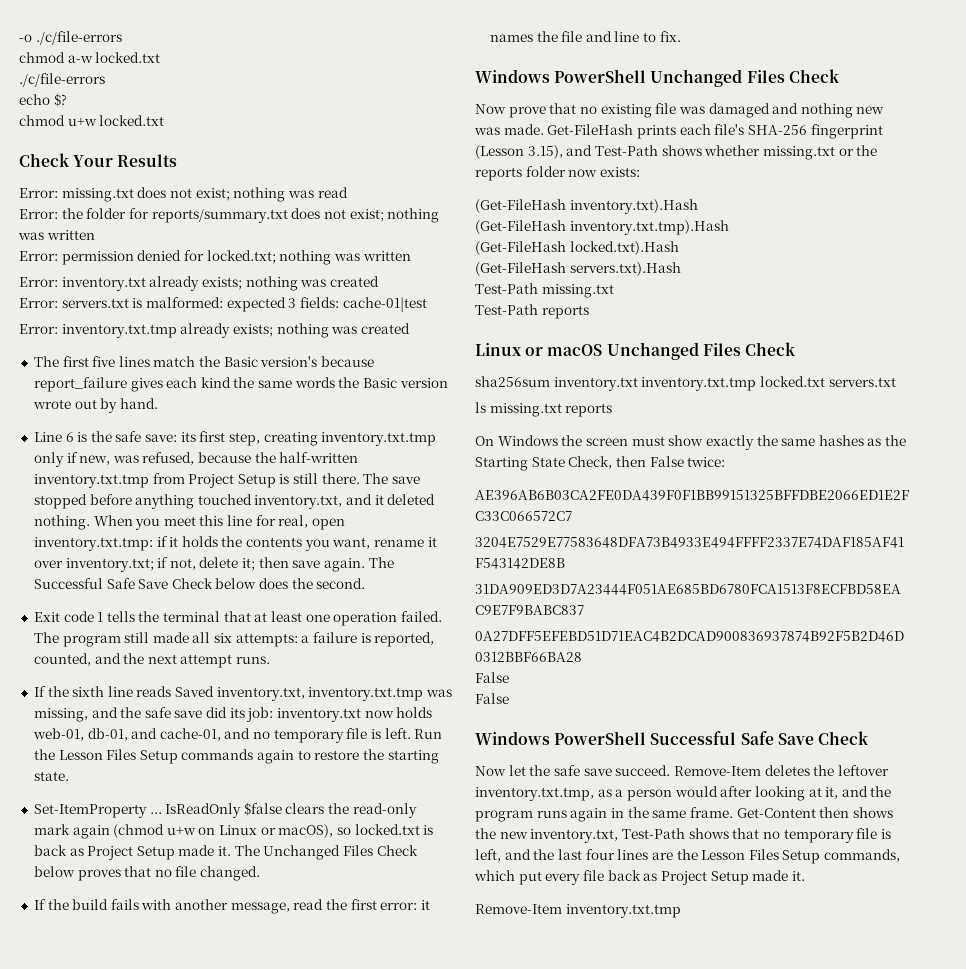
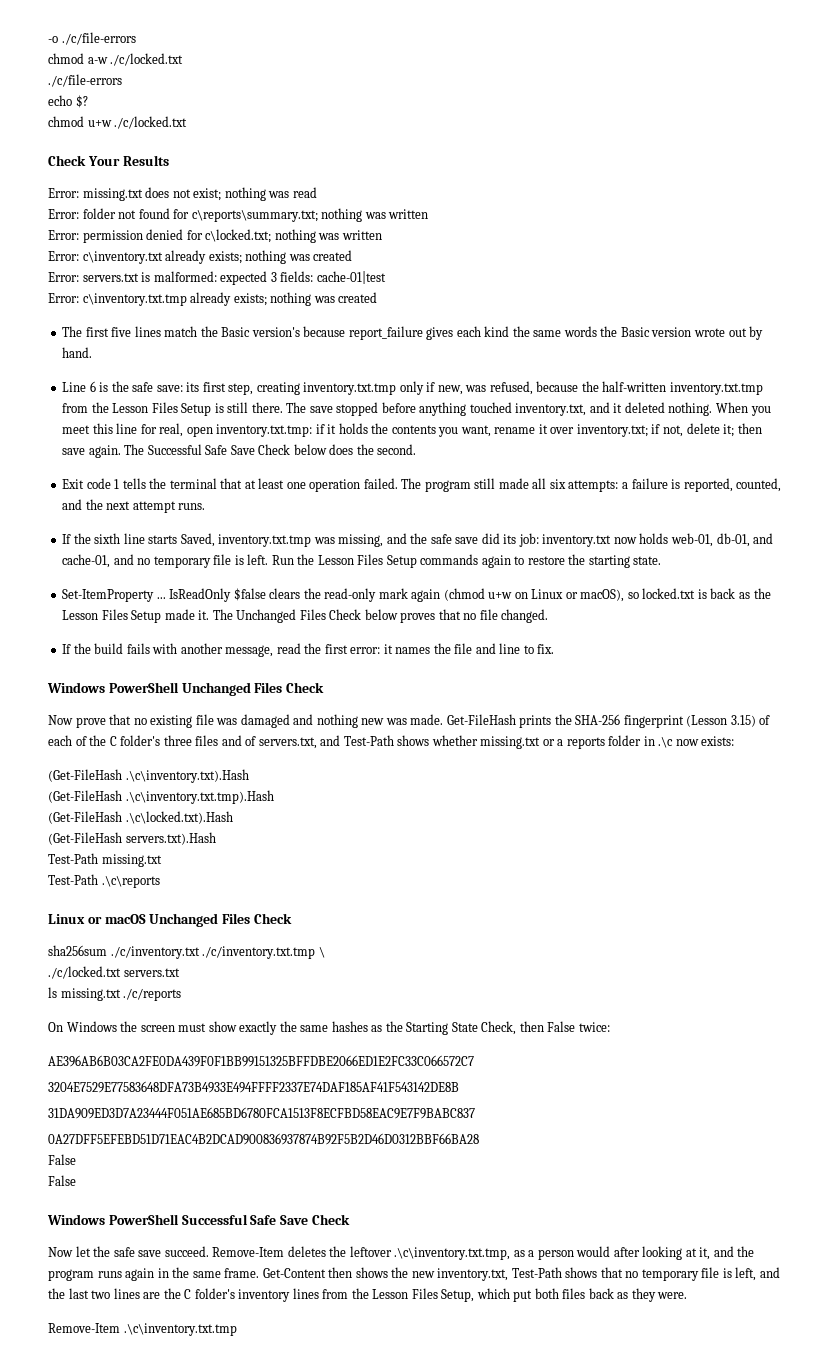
[95,52,161,63] locked.txt -> [110,53,184,66] ./c/locked.txt
[99,115,165,126] locked.txt -> [114,116,188,129] ./c/locked.txt
[61,208,384,223] the folder for reports/summary.txt does not exist; -> [82,208,318,222] folder not found for c\reports\summary.txt;
[206,250,411,265] [19,277,146,291] locked.txt; nothing was written // Error: inventory.txt -> [205,229,382,243] [48,251,163,264] c\locked.txt; nothing was written // Error: c\inventory.txt
[61,324,177,338] inventory.txt.tmp -> [82,293,187,306] c\inventory.txt.tmp
[188,474,235,488] Project -> [91,402,178,413] the Lesson Files
[136,686,305,701] reads Saved inventory.txt, -> [148,533,215,547] starts Saved,
[87,846,134,860] Project -> [753,588,771,599] [62,609,128,620] the Lesson Files
[679,124,745,135] each file's -> [554,714,572,725] the
[527,145,563,159] 3.15), -> [730,715,771,727] [48,735,317,749] 3.15) of each of the C folder's three files and of servers.txt,
[856,145,878,156] the -> [557,739,564,746] a
(566, 171) none -> [643,736,674,748] in .\c
[569,199,698,214] [475,220,729,235] [475,241,679,255] inventory.txt).Hash // (Get-FileHash inventory.txt.tmp).Hash // (Get-FileHash locked.txt).Hash -> [125,769,249,783] [48,790,274,804] [48,811,233,824] .\c\inventory.txt).Hash // (Get-FileHash .\c\inventory.txt.tmp).Hash // (Get-FileHash .\c\locked.txt).Hash
[541,305,589,319] reports -> [101,876,160,888] .\c\reports
[553,376,825,391] inventory.txt inventory.txt.tmp locked.txt -> [110,946,325,959] [48,966,121,979] ./c/inventory.txt ./c/inventory.txt.tmp \ // ./c/locked.txt
[565,403,613,417] reports -> [123,988,182,1001] ./c/reports
[475,787,594,801] inventory.txt.tmp, -> [394,1247,511,1260] .\c\inventory.txt.tmp,
[585,849,615,860] four -> [91,1290,111,1299] two
[701,849,901,864] [474,870,805,885] [475,904,681,918] Lesson Files Setup commands, which put every file back as Project Setup made it. // Remove-Item inventory.txt.tmp -> [184,1288,688,1302] [48,1323,237,1336] C folder's inventory lines from the Lesson Files Setup, which put both files back as they were. // Remove-Item .\c\inventory.txt.tmp

